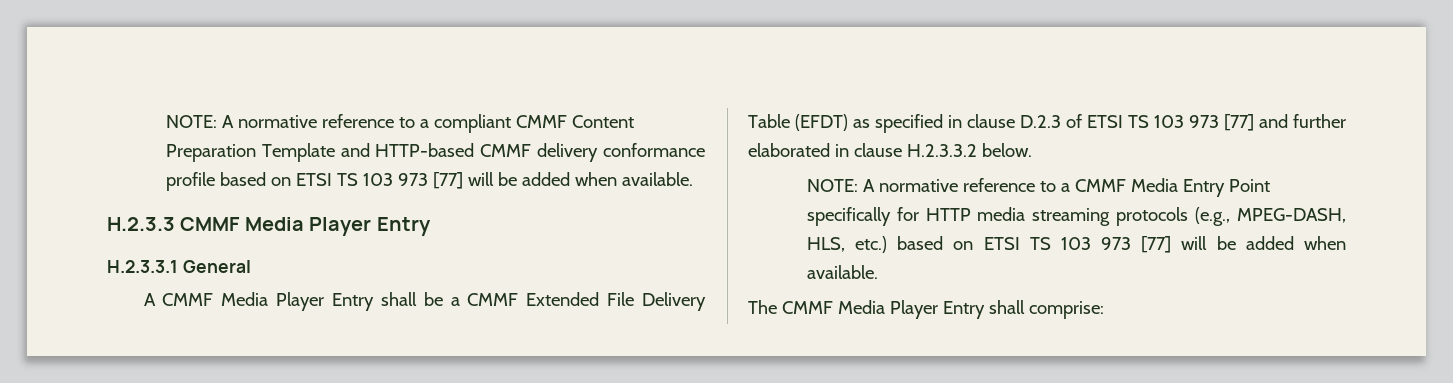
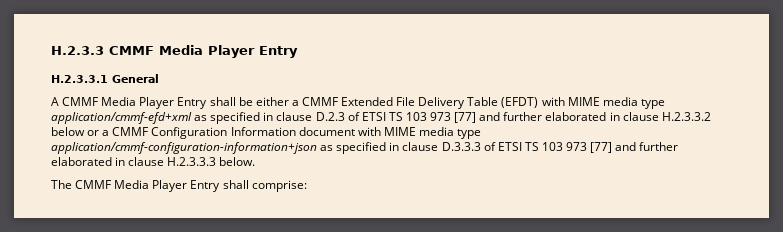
[165,114,634,133] [165,143,705,162] [165,172,693,191] NOTE: A normative reference to a compliant CMMF Content Preparation Template and HTTP-based CMMF delivery conformance profile based on ETSI TS 103 973 [77] will be added when available. // -> (51, 50) none
(443, 299) none -> [255,97,289,106] either
(848, 122) none -> [541,97,665,109] [51,112,192,124] with MIME media type application/cmmf-efd+xml
[981,143,1032,157] [806,178,1270,197] [806,207,1346,226] [806,236,1346,253] [806,265,878,279] below. // NOTE: A normative reference to a CMMF Media Entry Point specifically for HTTP media streaming protocols (e.g., MPEG-DASH, HLS, etc.) based on ETSI TS 103 973 [77] will be added when available. -> [51,127,482,139] [51,142,679,154] [51,157,256,166] below or a CMMF Configuration Information document with MIME media type application/cmmf-configuration-information+json as specified in clause D.3.3.3 of ETSI TS 103 973 [77] and further elaborated in clause H.2.3.3.3 below.

